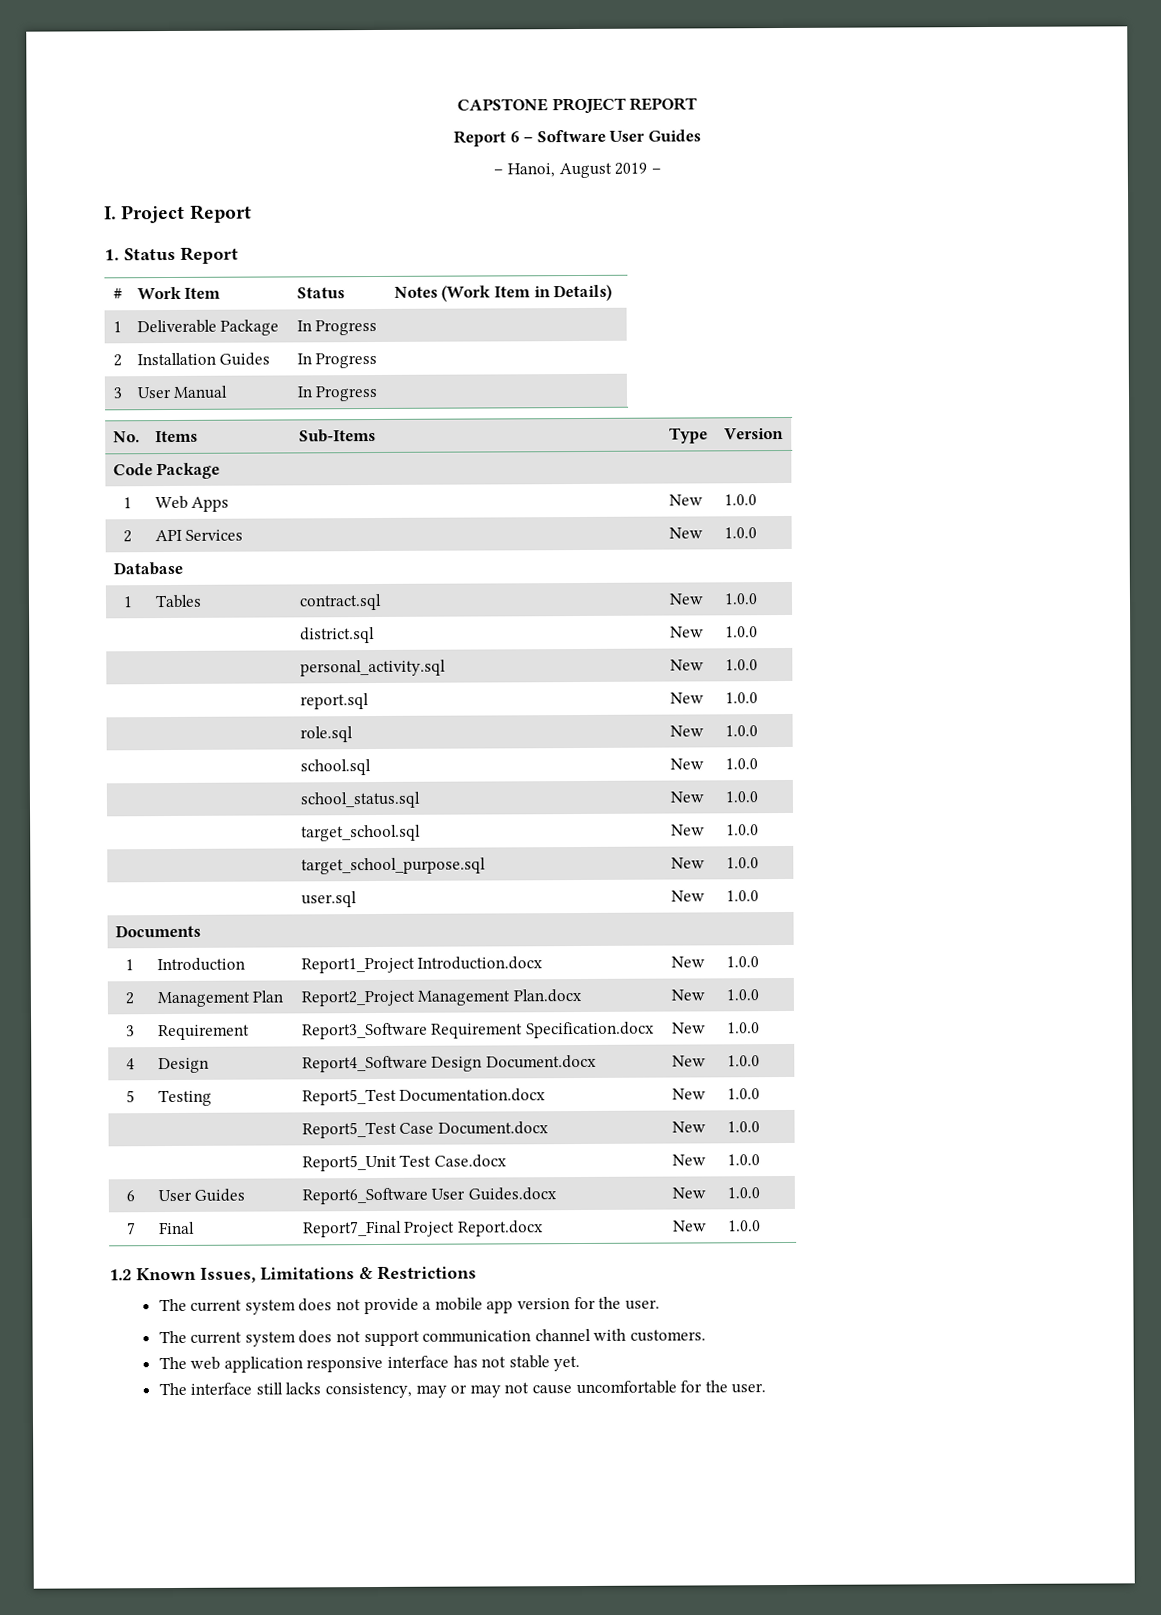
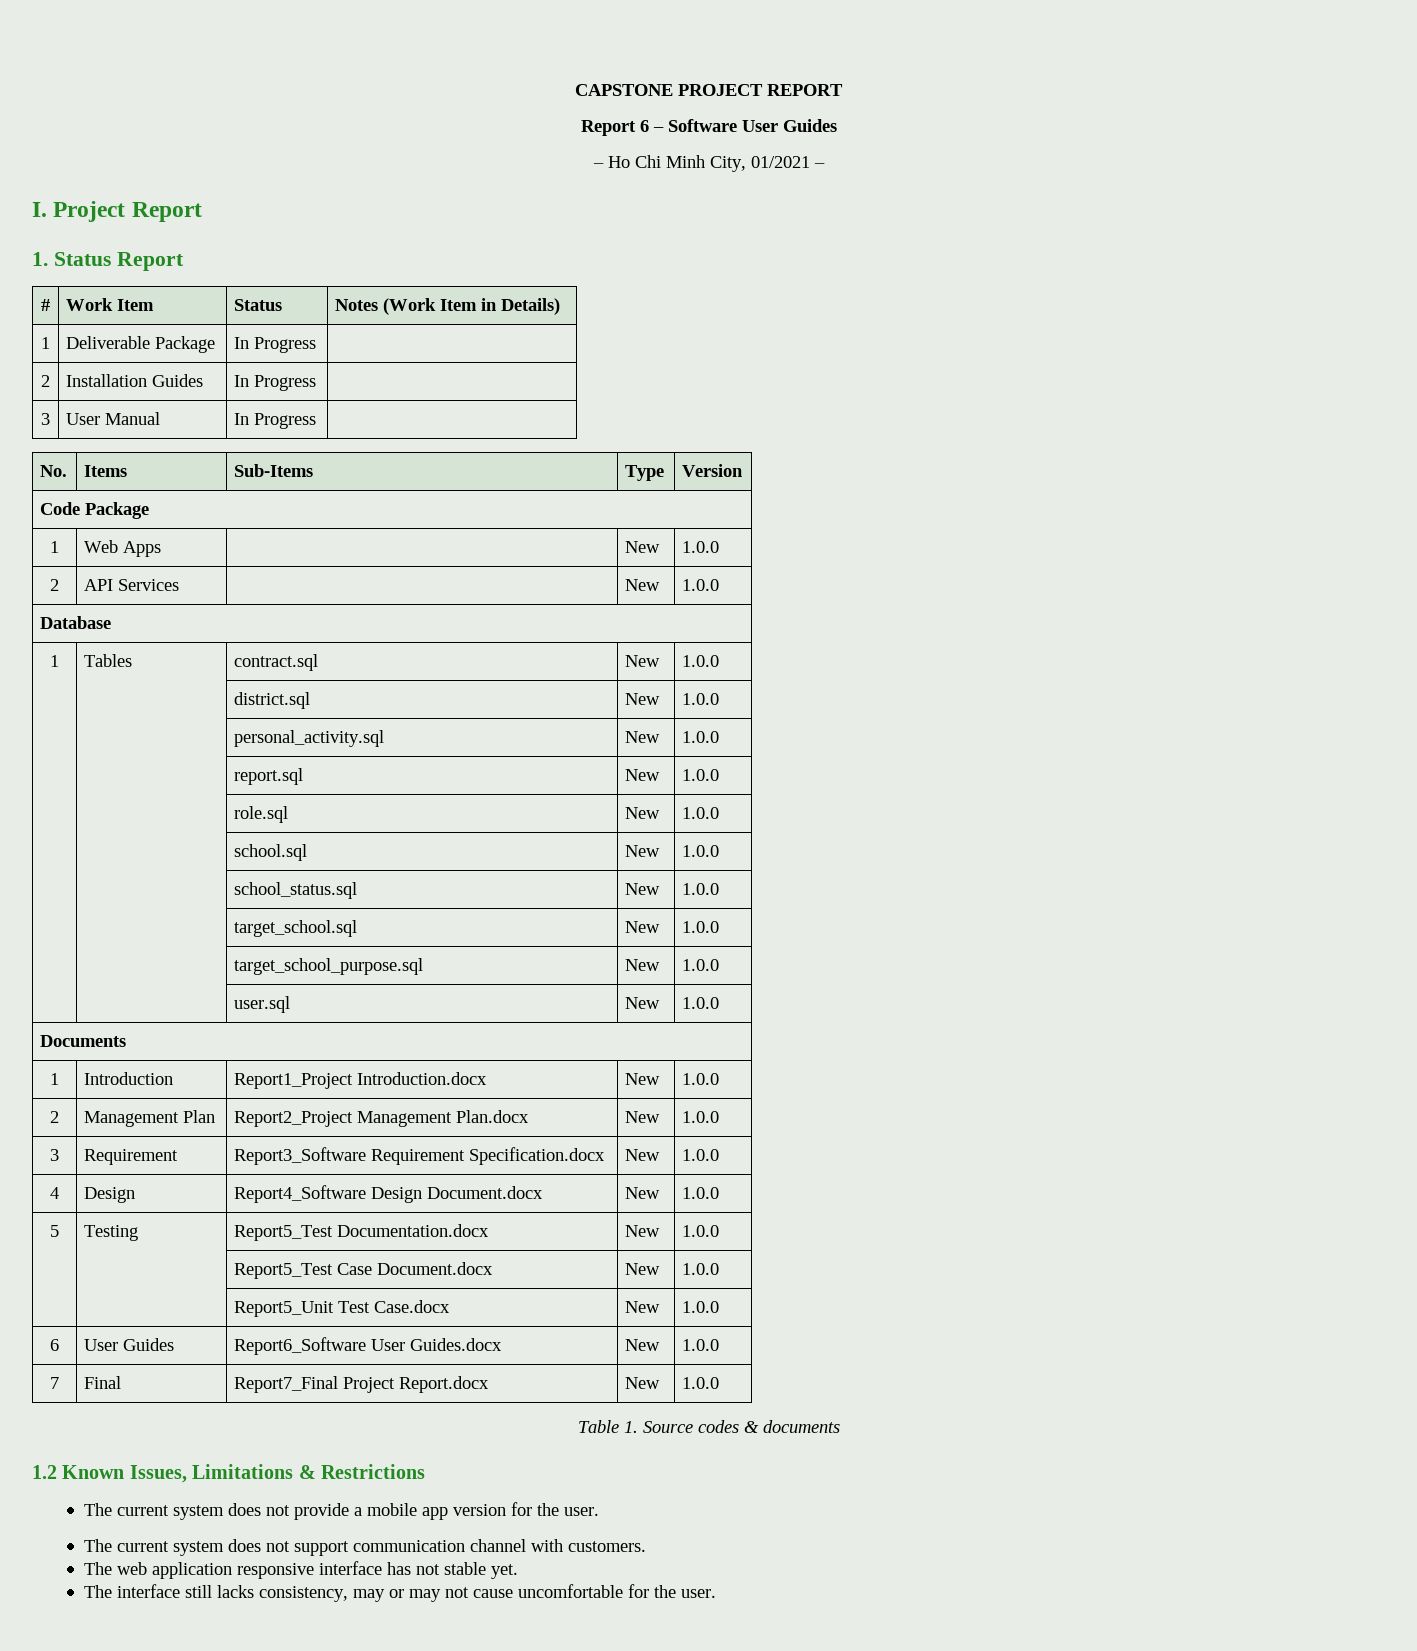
[506,162,648,179] Hanoi, August 2019 -> [607,155,810,172] Ho Chi Minh City, 01/2021
(761, 1226) none -> [577,1420,840,1433] // Table 1. Source codes & documents

